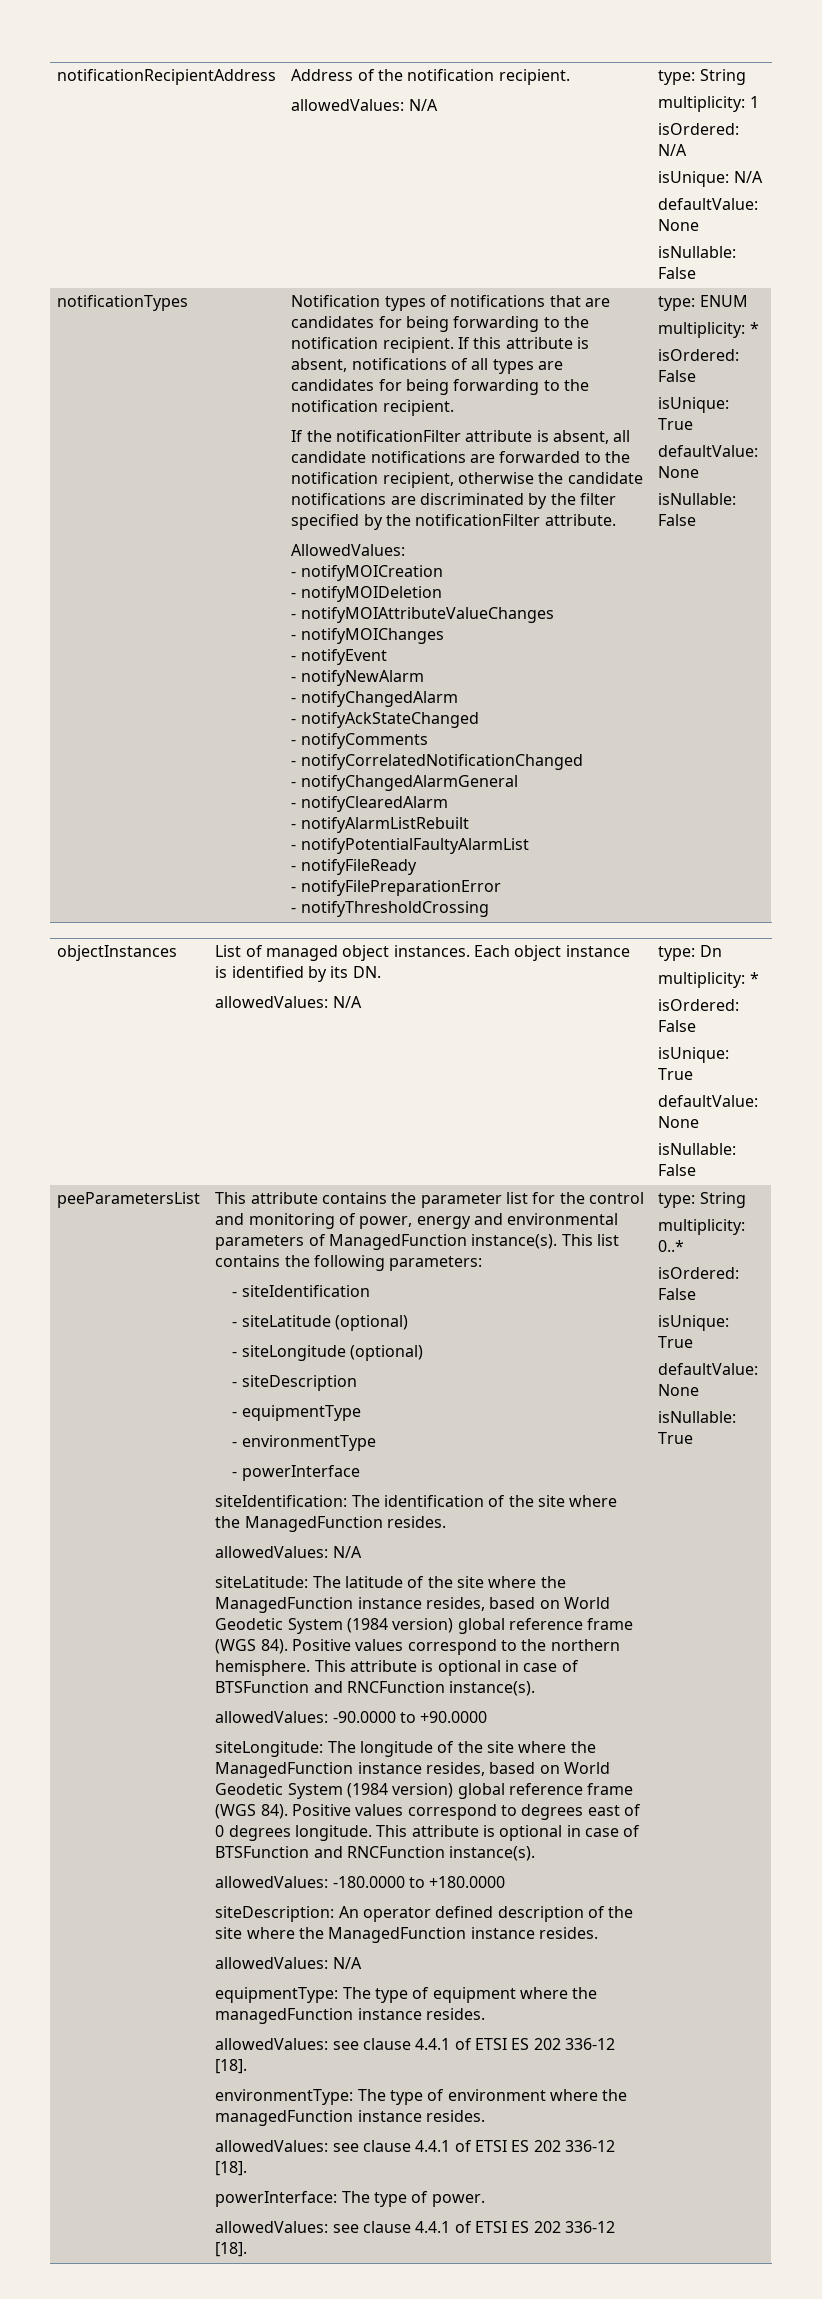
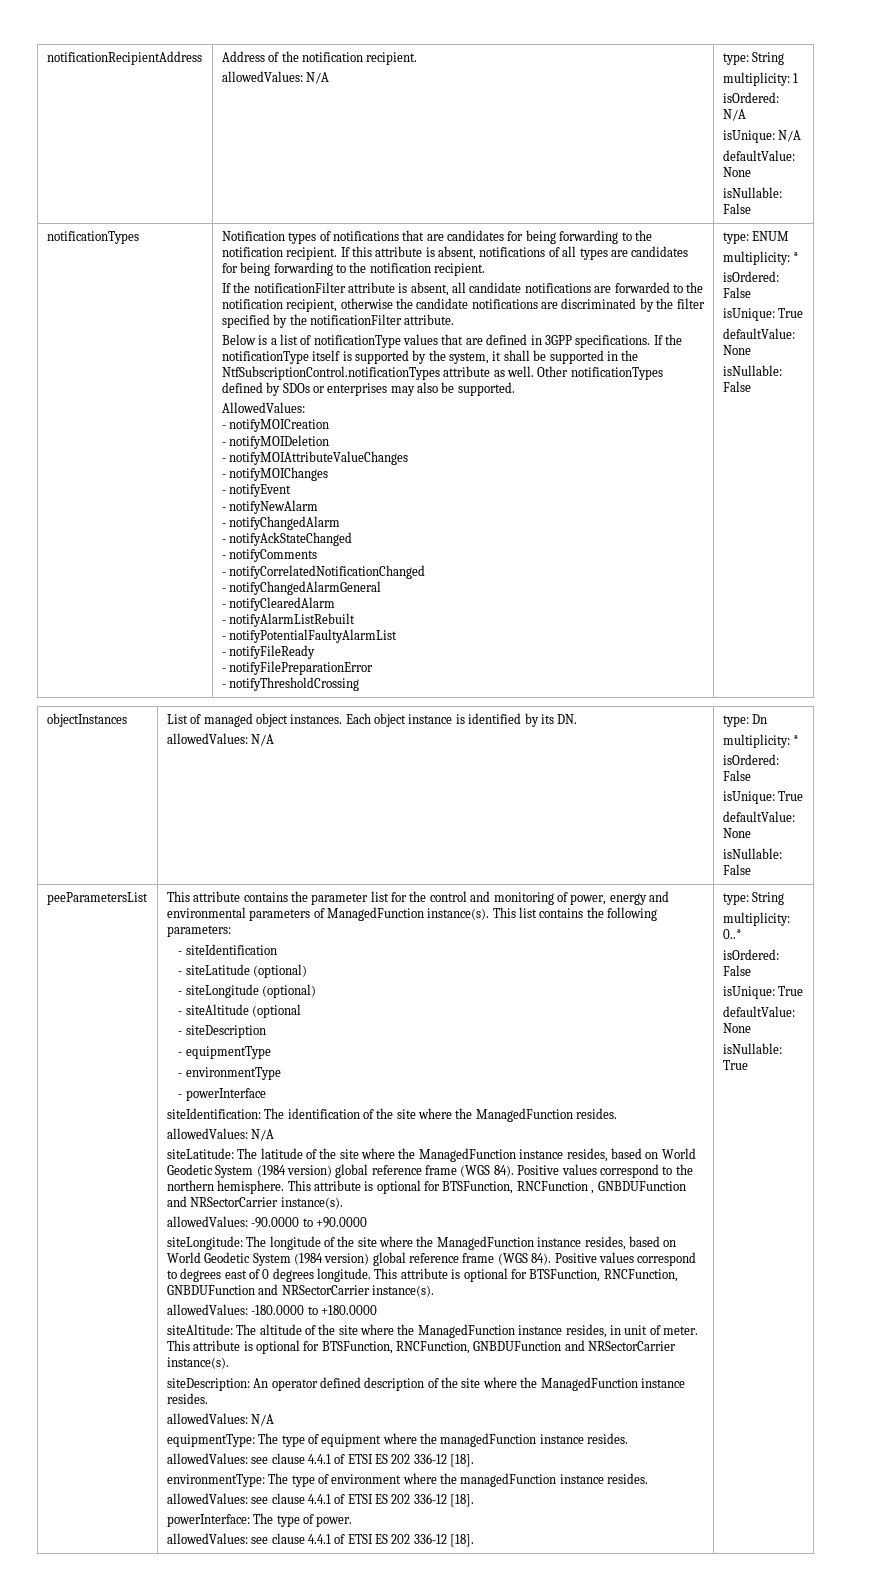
(616, 520) none -> [221,334,683,348] [221,350,639,364] [221,366,663,380] [221,382,515,396] // Below is a list of notificationType values that are defined in 3GPP specifications. If the notificationType itself is supported by the system, it shall be supported in the NtfSubscriptionControl.notificationTypes attribute as well. Other notificationTypes defined by SDOs or enterprises may also be supported.
(423, 1353) none -> [178,1004,302,1018] // - siteAltitude (optional
[504,1660,579,1672] [215,1681,445,1693] in case of BTSFunction and RNCFunction -> [424,1181,686,1194] [166,1196,279,1207] for BTSFunction, RNCFunction , GNBDUFunction and NRSectorCarrier
[566,1825,641,1837] [215,1846,445,1858] in case of BTSFunction and RNCFunction -> [510,1269,678,1282] [166,1284,370,1295] for BTSFunction, RNCFunction, GNBDUFunction and NRSectorCarrier
(506, 1882) none -> [166,1324,699,1338] [166,1340,677,1354] [166,1357,229,1369] // siteAltitude: The altitude of the site where the ManagedFunction instance resides, in unit of meter. This attribute is optional for BTSFunction, RNCFunction, GNBDUFunction and NRSectorCarrier instance(s).

